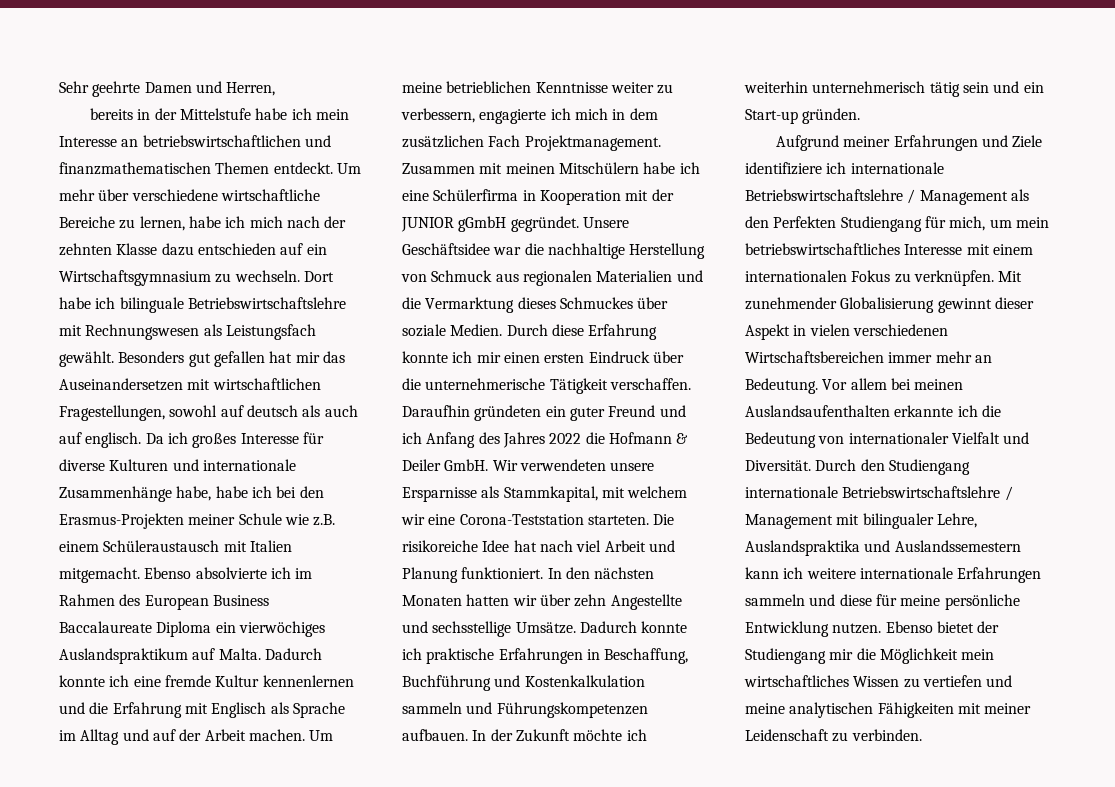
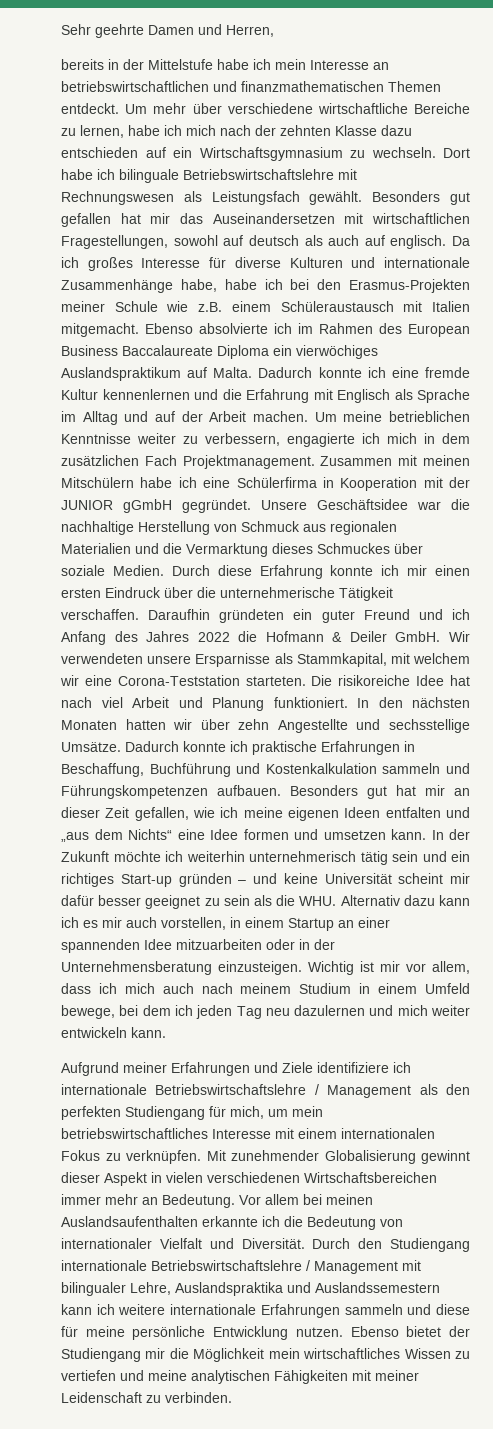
(468, 735) none -> [290,785,470,799] [61,807,470,821] [61,829,426,842] Besonders gut hat mir an dieser Zeit gefallen, wie ich meine eigenen Ideen entfalten und „aus dem Nichts“ eine Idee formen und umsetzen kann.
[745,108,861,124] Start-up gründen. -> [61,873,470,887] [61,895,470,909] [61,917,390,931] [61,939,335,953] [61,961,470,975] [61,983,471,994] [61,1005,471,1019] [61,1027,166,1038] richtiges Start-up gründen – und keine Universität scheint mir dafür besser geeignet zu sein als die WHU. Alternativ dazu kann ich es mir auch vorstellen, in einem Startup an einer spannenden Idee mitzuarbeiten oder in der Unternehmensberatung einzusteigen. Wichtig ist mir vor allem, dass ich mich auch nach meinem Studium in einem Umfeld bewege, bei dem ich jeden Tag neu dazulernen und mich weiter entwickeln kann.
[773,216,837,228] Perfekten -> [61,1106,121,1120] perfekten

